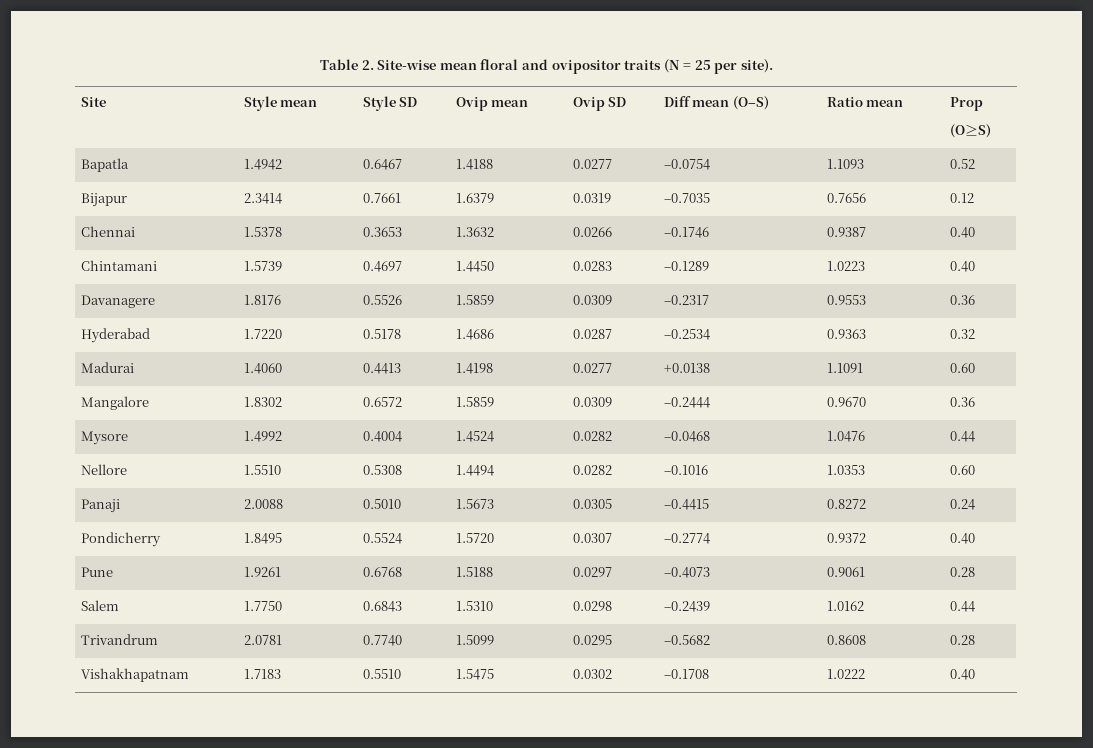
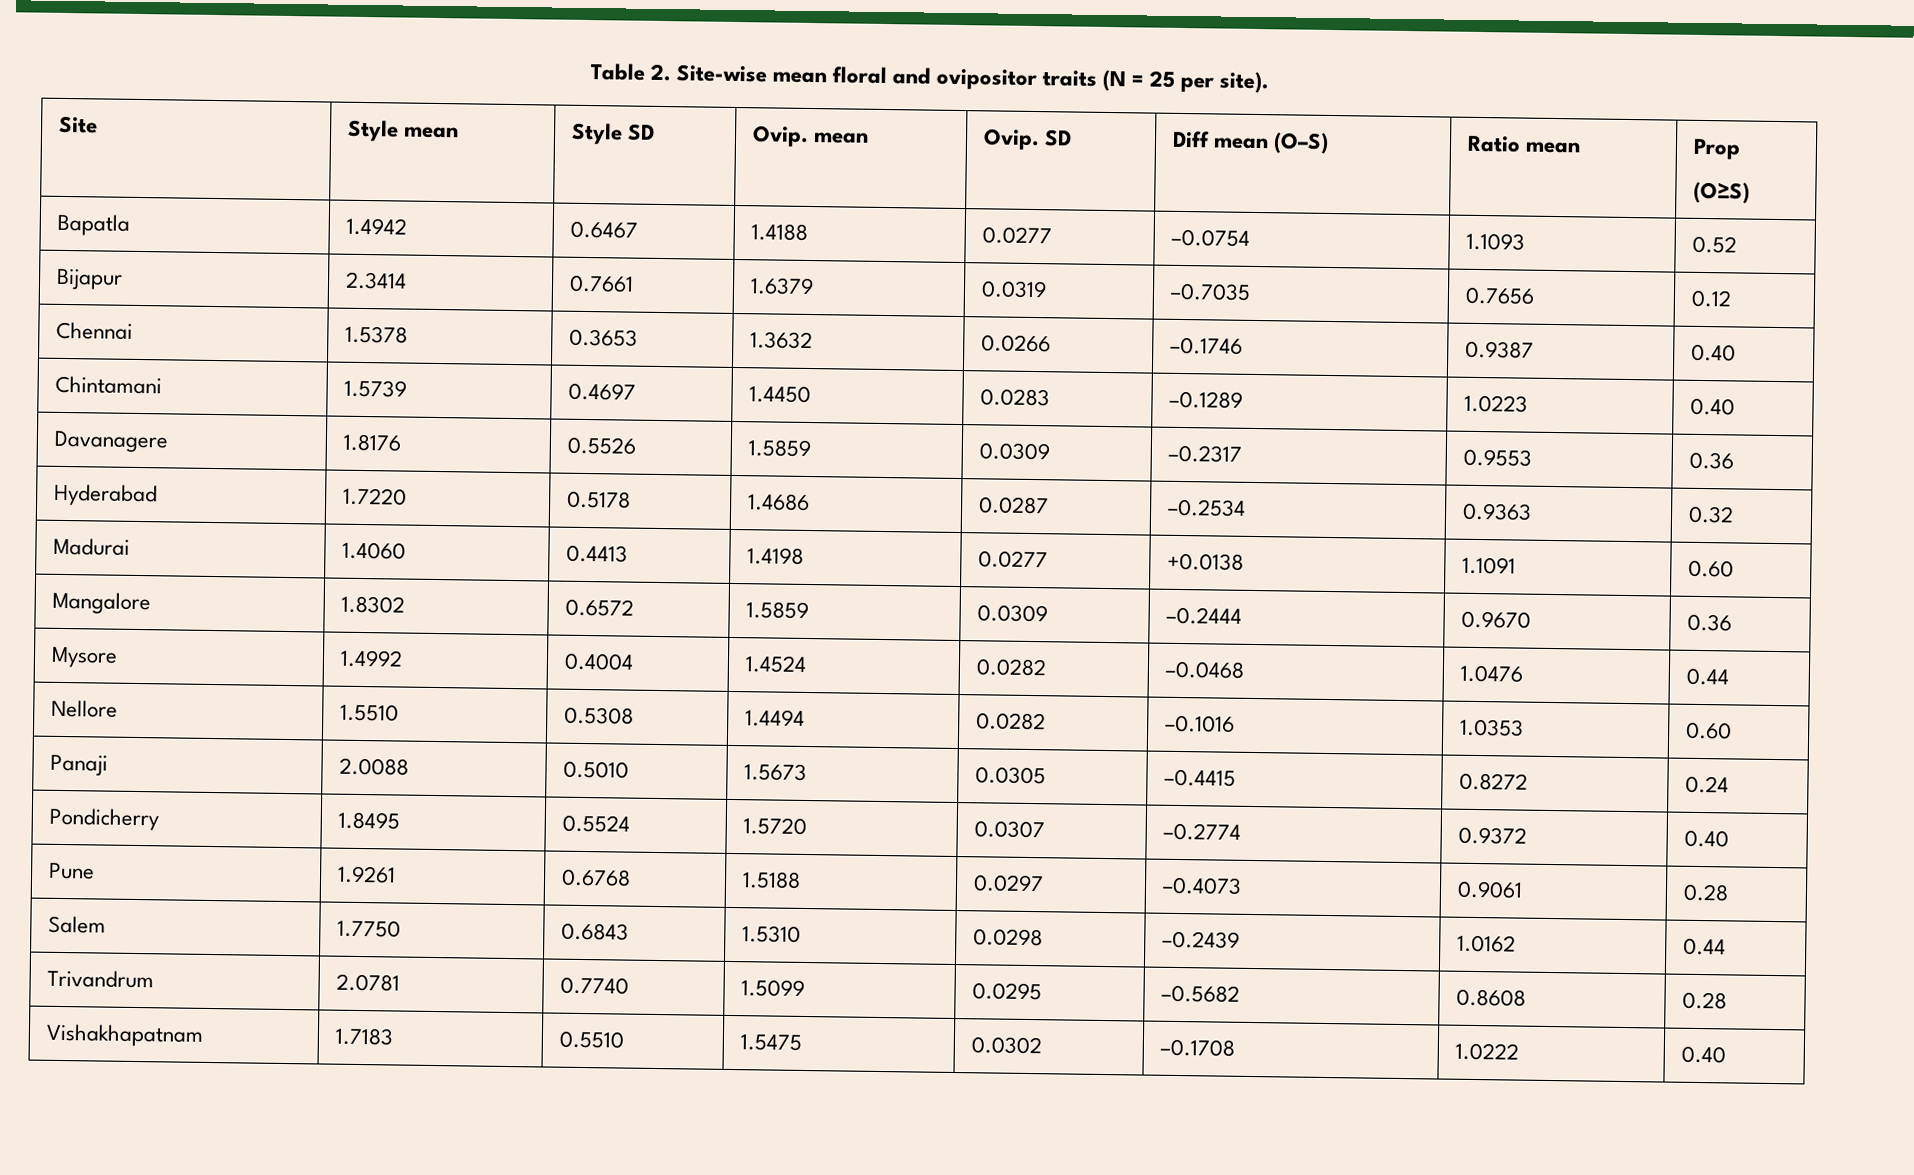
[455,97,529,111] [572,97,605,111] Ovip mean | Ovip -> [751,125,869,147] [982,128,1040,151] Ovip. mean | Ovip.

